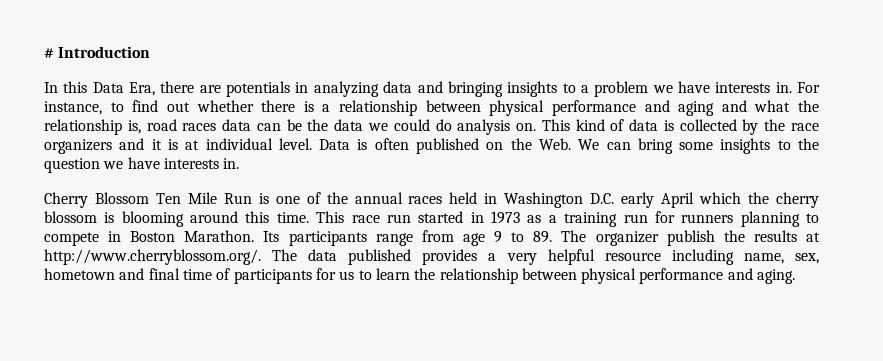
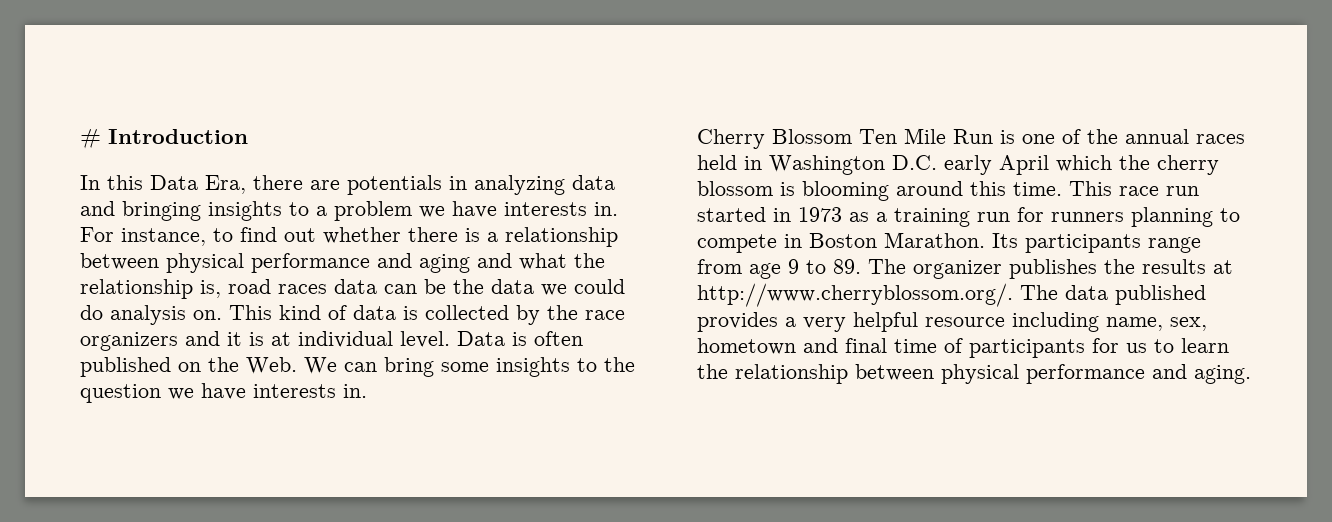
[666,230,715,246] publish -> [1009,259,1097,279] publishes

